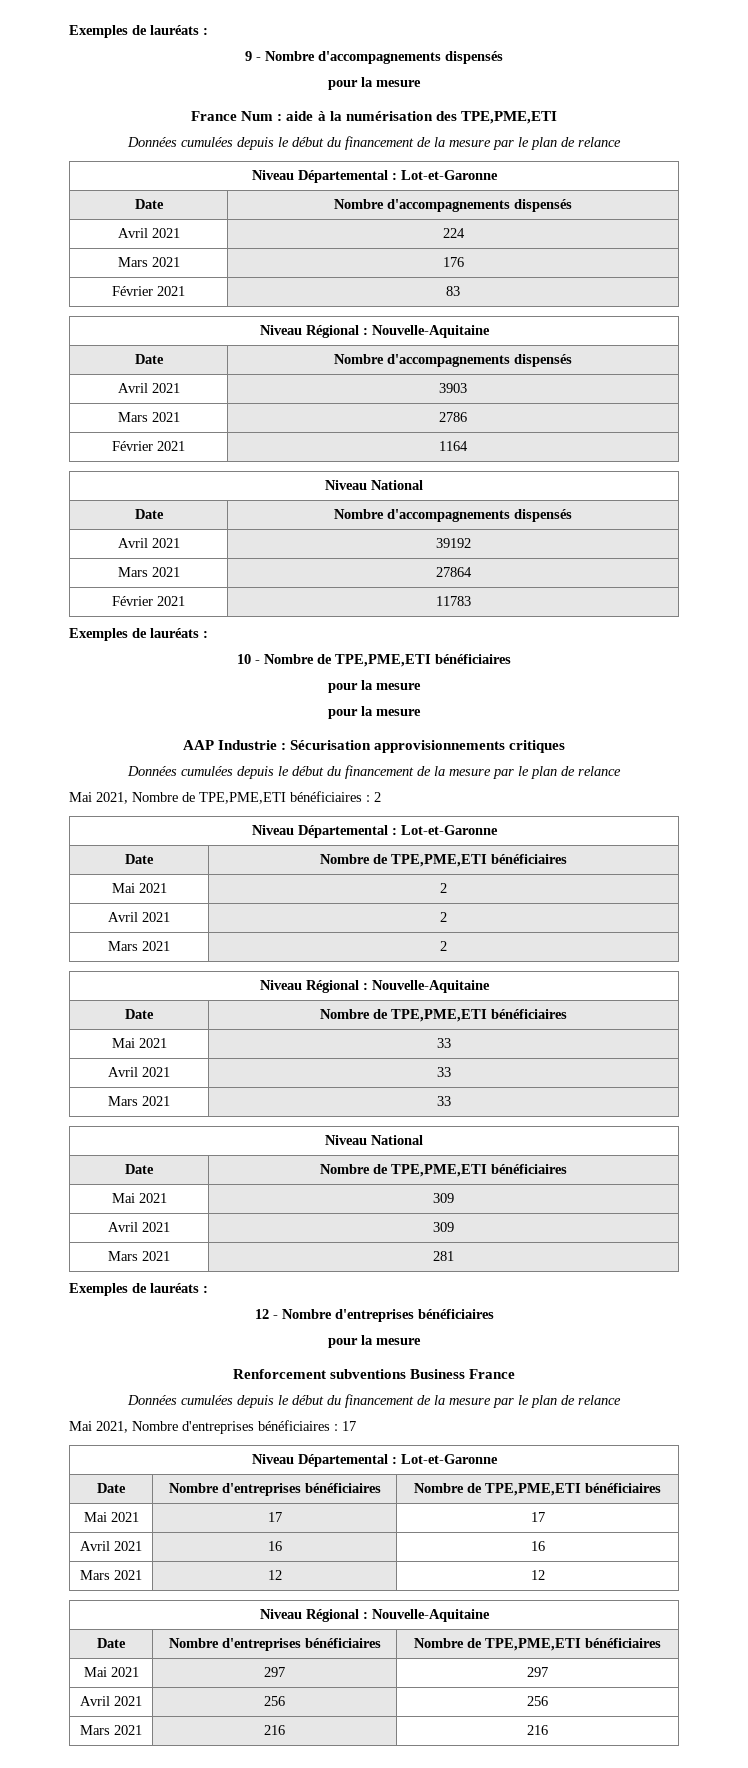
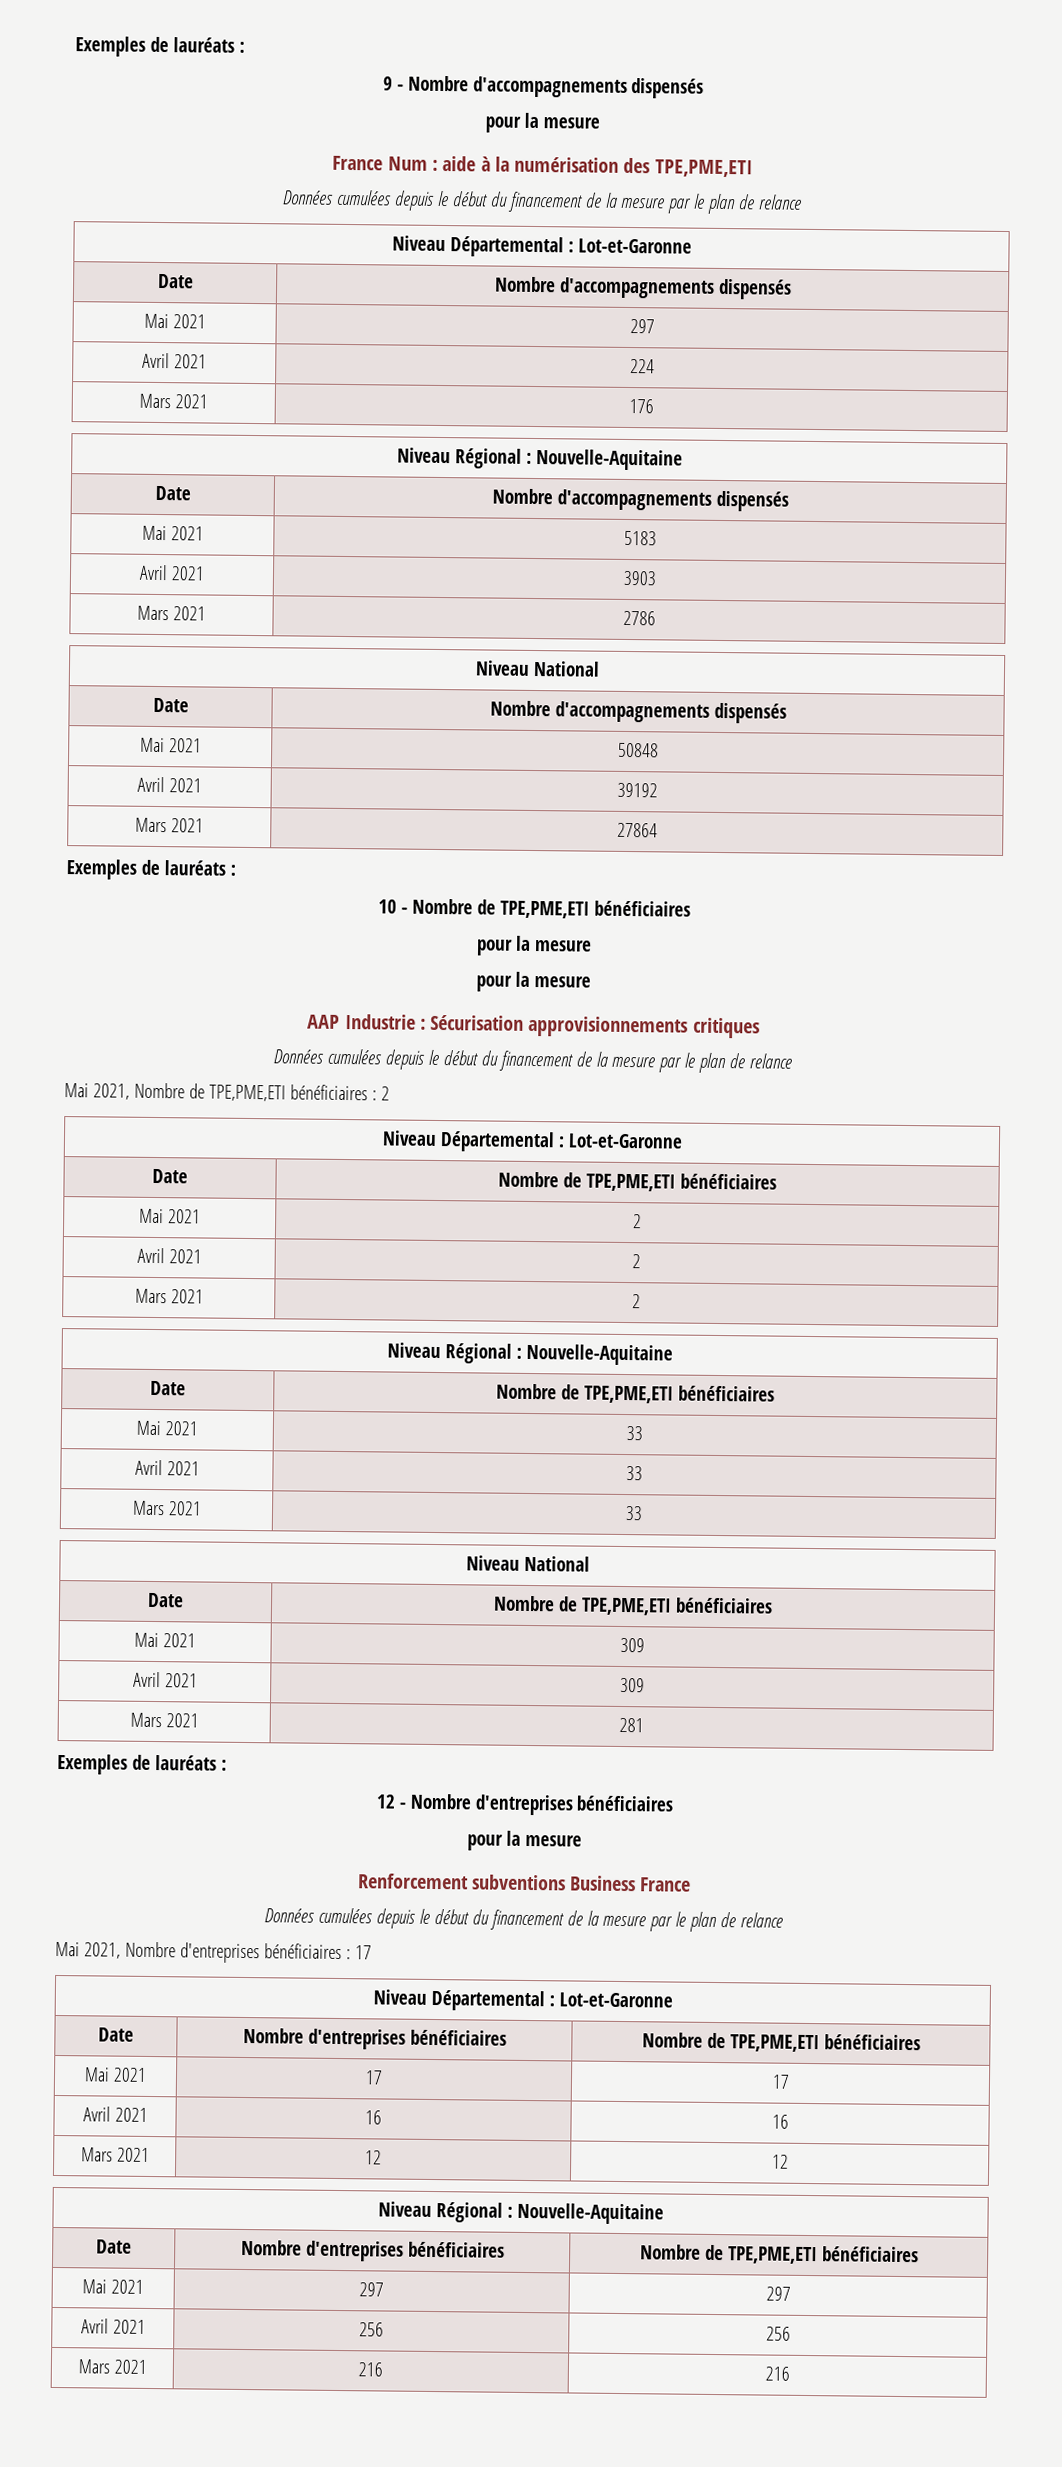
(572, 205) none -> [143,313,206,329] [629,318,655,334] // Mai 2021 | 297
[112,286,185,296] [445,286,460,296] // Février 2021 | 83 -> (654, 406) none
(572, 360) none -> [141,525,204,541] [623,530,657,546] // Mai 2021 | 5183
[112,441,185,451] [438,441,468,451] // Février 2021 | 1164 -> (656, 618) none
(572, 515) none -> [139,737,202,753] [617,742,659,758] // Mai 2021 | 50848
[112,596,185,606] [435,596,471,606] // Février 2021 | 11783 -> (658, 830) none

